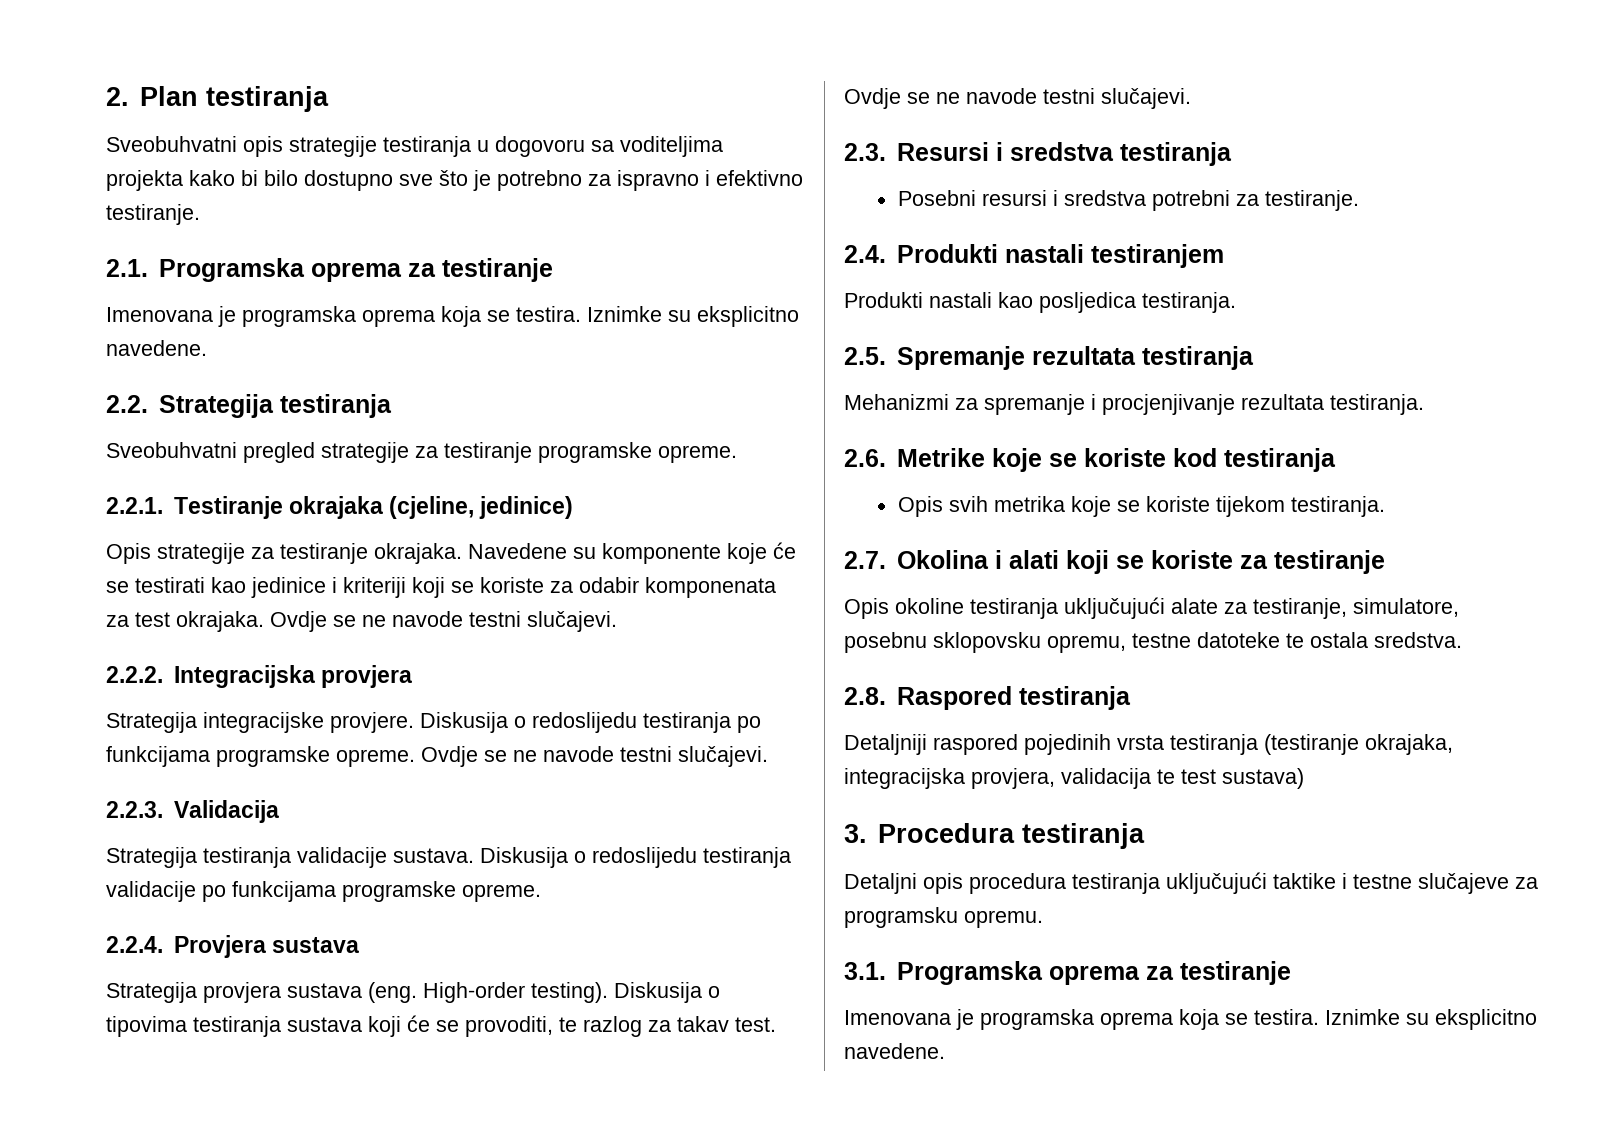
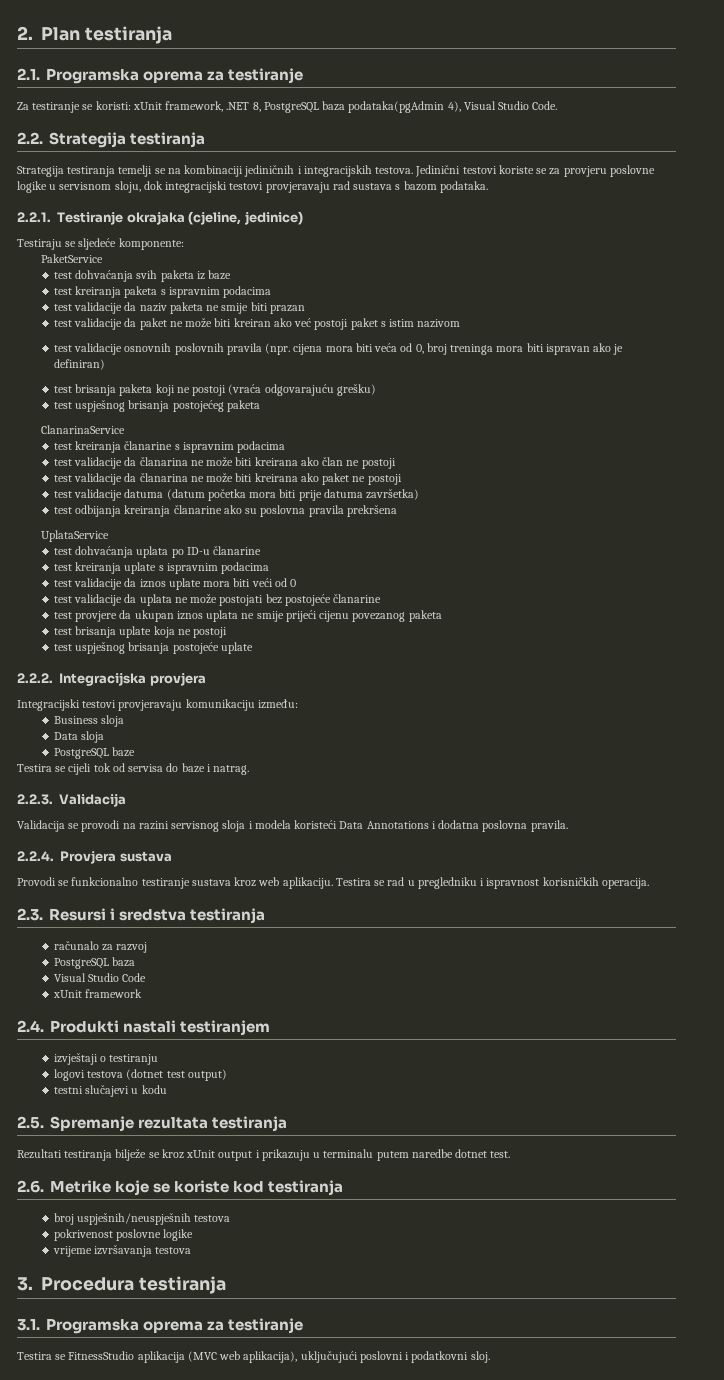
[106,136,723,157] [106,170,803,191] [106,204,200,225] // Sveobuhvatni opis strategije testiranja u dogovoru sa voditeljima projekta kako bi bilo dostupno sve što je potrebno za ispravno i efektivno testiranje. -> (172, 35) none
[106,306,799,327] [106,340,207,356] [106,394,392,418] [106,442,737,463] Imenovana je programska oprema koja se testira. Iznimke su eksplicitno navedene. // 2.2. Strategija testiranja // Sveobuhvatni pregled strategije za testiranje programske opreme. -> [17,101,558,113] [17,132,206,148] [17,165,655,177] [17,181,488,193] Za testiranje se koristi: xUnit framework, .NET 8, PostgreSQL baza podataka(pgAdmin 4), Visual Studio Code. // 2.2. Strategija testiranja // Strategija testiranja temelji se na kombinaciji jediničnih i integracijskih testova. Jedinični testovi koriste se za provjeru poslovne logike u servisnom sloju, dok integracijski testovi provjeravaju rad sustava s bazom podataka.
[106,542,796,564] [106,577,776,598] [106,611,617,632] [106,665,412,688] [106,712,761,733] [106,746,768,767] [106,800,279,823] [106,847,791,868] [106,881,541,902] [106,935,359,958] [106,982,720,1003] [106,1015,776,1037] [844,88,1191,109] Opis strategije za testiranje okrajaka. Navedene su komponente koje će se testirati kao jedinice i kriteriji koji se koriste za odabir komponenata za test okrajaka. Ovdje se ne navode testni slučajevi. // 2.2.2. Integracijska provjera // Strategija integracijske provjere. Diskusija o redoslijedu testiranja po funkcijama programske opreme. Ovdje se ne navode testni slučajevi. // 2.2.3. Validacija // Strategija testiranja validacije sustava. Diskusija o redoslijedu testiranja validacije po funkcijama programske opreme. // 2.2.4. Provjera sustava // Strategija provjera sustava (eng. High-order testing). Diskusija o tipovima testiranja sustava koji će se provoditi, te razlog za takav test. Ovdje se ne navode testni slučajevi. -> [17,238,184,250] [40,254,103,263] [53,270,232,282] [53,286,272,298] [53,302,305,314] [53,318,461,330] [53,343,624,355] [53,359,105,370] [53,384,376,396] [53,400,260,412] [40,425,125,434] [53,441,286,453] [53,457,396,469] [53,473,402,485] [53,489,420,501] [53,505,397,517] [40,530,109,542] [53,546,262,558] [53,562,270,574] [53,578,297,590] [53,594,382,606] [53,610,442,622] [53,626,228,638] [53,642,253,654] [17,672,206,686] [17,699,298,711] [53,715,125,727] [53,731,105,743] [53,747,136,759] [17,763,250,775] [17,793,126,807] [17,820,568,832] [17,850,172,864] [17,877,649,889] Testiraju se sljedeće komponente: // PaketService // test dohvaćanja svih paketa iz baze // test kreiranja paketa s ispravnim podacima // test validacije da naziv paketa ne smije biti prazan // test validacije da paket ne može biti kreiran ako već postoji paket s istim nazivom // test validacije osnovnih poslovnih pravila (npr. cijena mora biti veća od 0, broj treninga mora biti ispravan ako je definiran) // test brisanja paketa koji ne postoji (vraća odgovarajuću grešku) // test uspješnog brisanja postojećeg paketa // ClanarinaService // test kreiranja članarine s ispravnim podacima // test validacije da članarina ne može biti kreirana ako član ne postoji // test validacije da članarina ne može biti kreirana ako paket ne postoji // test validacije datuma (datum početka mora biti prije datuma završetka) // test odbijanja kreiranja članarine ako su poslovna pravila prekršena // UplataService // test dohvaćanja uplata po ID-u članarine // test kreiranja uplate s ispravnim podacima // test validacije da iznos uplate mora biti veći od 0 // test validacije da uplata ne može postojati bez postojeće članarine // test provjere da ukupan iznos uplata ne smije prijeći cijenu povezanog paketa // test brisanja uplate koja ne postoji // test uspješnog brisanja postojeće uplate // 2.2.2. Integracijska provjera // Integracijski testovi provjeravaju komunikaciju između: // Business sloja // Data sloja // PostgreSQL baze // Testira se cijeli tok od servisa do baze i natrag. // 2.2.3. Validacija // Validacija se provodi na razini servisnog sloja i modela koristeći Data Annotations i dodatna poslovna pravila. // 2.2.4. Provjera sustava // Provodi se funkcionalno testiranje sustava kroz web aplikaciju. Testira se rad u pregledniku i ispravnost korisničkih operacija.
[897,190,1359,211] [844,244,1224,268] [844,292,1236,313] [844,346,1254,370] [844,394,1424,415] Posebni resursi i sredstva potrebni za testiranje. // 2.4. Produkti nastali testiranjem // Produkti nastali kao posljedica testiranja. // 2.5. Spremanje rezultata testiranja // Mehanizmi za spremanje i procjenjivanje rezultata testiranja. -> [53,941,148,953] [53,957,136,969] [53,973,147,982] [52,989,143,998] [17,1020,271,1036] [53,1053,159,1065] [53,1069,227,1081] [53,1085,167,1097] [17,1116,288,1132] [17,1149,511,1161] računalo za razvoj // PostgreSQL baza // Visual Studio Code // xUnit framework // 2.4. Produkti nastali testiranjem // izvještaji o testiranju // logovi testova (dotnet test output) // testni slučajevi u kodu // 2.5. Spremanje rezultata testiranja // Rezultati testiranja bilježe se kroz xUnit output i prikazuju u terminalu putem naredbe dotnet test.
[897,496,1385,517] [844,550,1385,574] [844,597,1459,619] [844,632,1462,653] [844,686,1131,710] [844,734,1453,755] [844,768,1304,789] [844,823,1145,849] [844,872,1538,894] [844,907,1043,928] Opis svih metrika koje se koriste tijekom testiranja. // 2.7. Okolina i alati koji se koriste za testiranje // Opis okoline testiranja uključujući alate za testiranje, simulatore, posebnu sklopovsku opremu, testne datoteke te ostala sredstva. // 2.8. Raspored testiranja // Detaljniji raspored pojedinih vrsta testiranja (testiranje okrajaka, integracijska provjera, validacija te test sustava) // 3. Procedura testiranja // Detaljni opis procedura testiranja uključujući taktike i testne slučajeve za programsku opremu. -> [53,1213,231,1225] [53,1229,194,1241] [52,1245,192,1257] [17,1276,226,1294] broj uspješnih/neuspješnih testova // pokrivenost poslovne logike // vrijeme izvršavanja testova // 3. Procedura testiranja
[844,1009,1537,1030] [844,1043,945,1059] Imenovana je programska oprema koja se testira. Iznimke su eksplicitno navedene. -> [17,1351,490,1363] Testira se FitnessStudio aplikacija (MVC web aplikacija), uključujući poslovni i podatkovni sloj.

